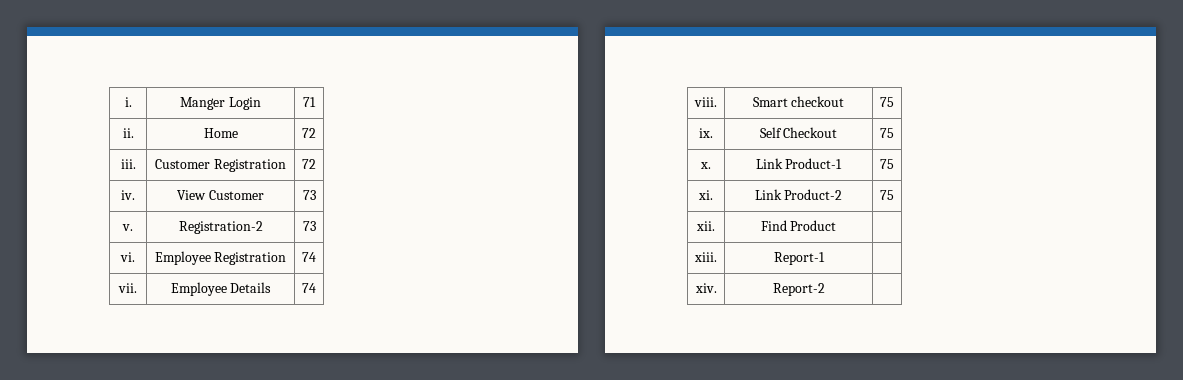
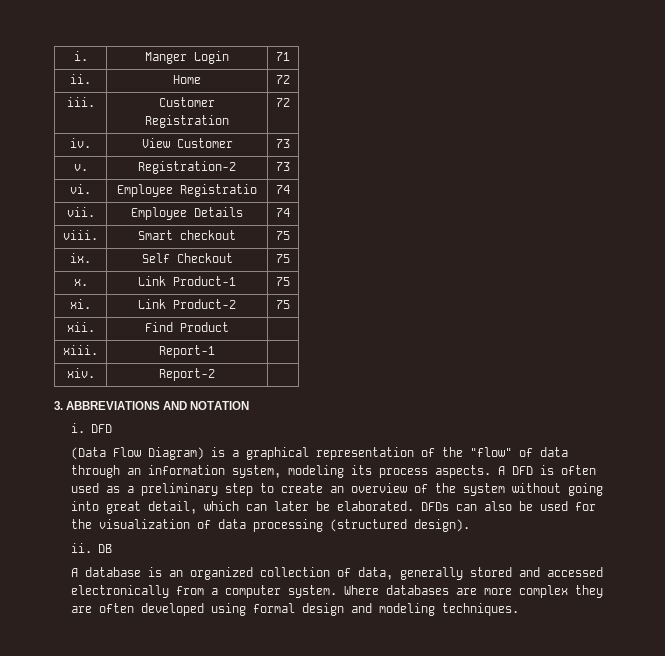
[214,252,287,265] Registration -> [180,184,257,197] Registratio
(825, 289) none -> [54,401,250,410] [70,423,112,433] [70,447,568,460] [70,465,596,478] [70,483,603,496] [70,501,596,514] [70,519,470,532] [70,543,112,553] [70,567,603,580] [70,585,603,598] [70,603,519,616] // 3. ABBREVIATIONS AND NOTATION // i. DFD // (Data Flow Diagram) is a graphical representation of the "flow" of data through an information system, modeling its process aspects. A DFD is often used as a preliminary step to create an overview of the system without going into great detail, which can later be elaborated. DFDs can also be used for the visualization of data processing (structured design). // ii. DB // A database is an organized collection of data, generally stored and accessed electronically from a computer system. Where databases are more complex they are often developed using formal design and modeling techniques.

